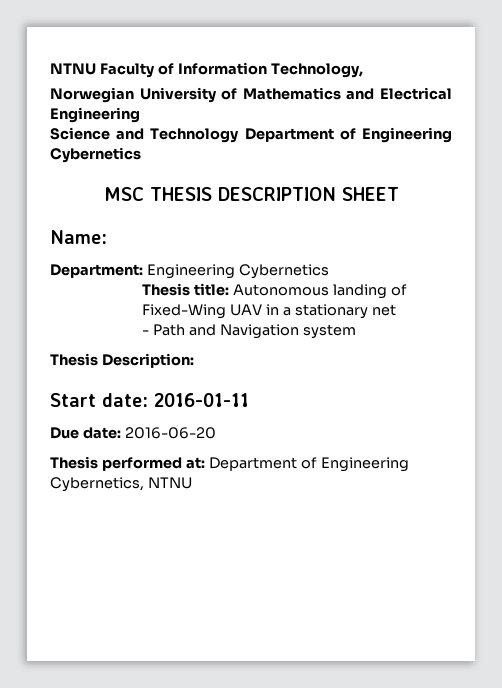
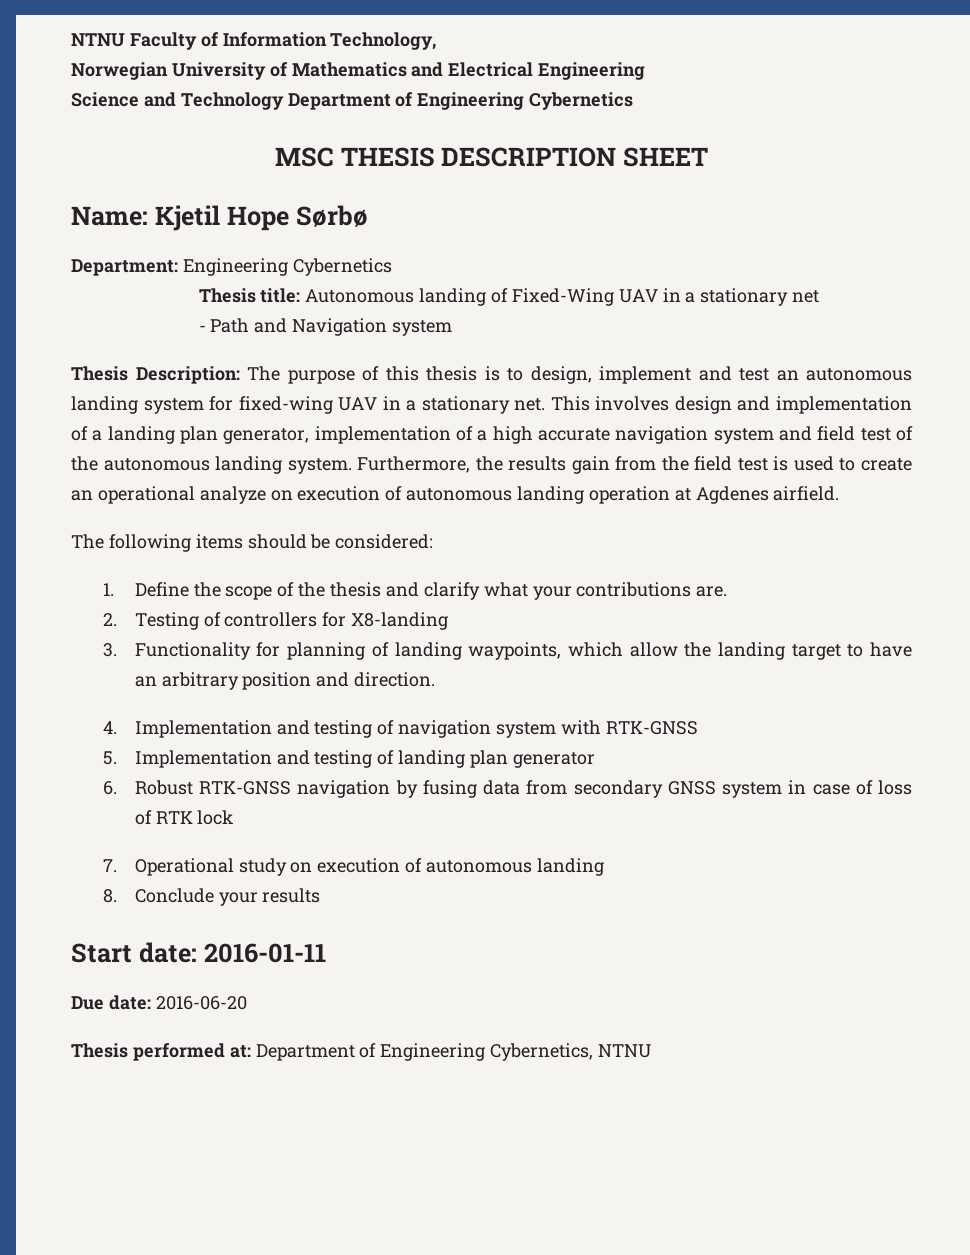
(107, 237) none -> [154,205,368,231] Kjetil Hope Sørbø
(194, 360) none -> [247,366,912,384] [71,396,913,414] [71,426,914,444] [71,456,912,474] [71,486,840,504] [71,534,434,552] [102,582,728,600] [102,612,449,630] [102,642,912,660] [134,672,436,690] [102,720,698,738] [102,750,595,768] [102,780,912,798] [134,810,234,825] [102,858,604,876] [102,888,321,906] The purpose of this thesis is to design, implement and test an autonomous landing system for fixed-wing UAV in a stationary net. This involves design and implementation of a landing plan generator, implementation of a high accurate navigation system and field test of the autonomous landing system. Furthermore, the results gain from the field test is used to create an operational analyze on execution of autonomous landing operation at Agdenes airfield. // The following items should be considered: // 1. Define the scope of the thesis and clarify what your contributions are. // 2. Testing of controllers for X8-landing // 3. Functionality for planning of landing waypoints, which allow the landing target to have an arbitrary position and direction. // 4. Implementation and testing of navigation system with RTK-GNSS // 5. Implementation and testing of landing plan generator // 6. Robust RTK-GNSS navigation by fusing data from secondary GNSS system in case of loss of RTK lock // 7. Operational study on execution of autonomous landing // 8. Conclude your results

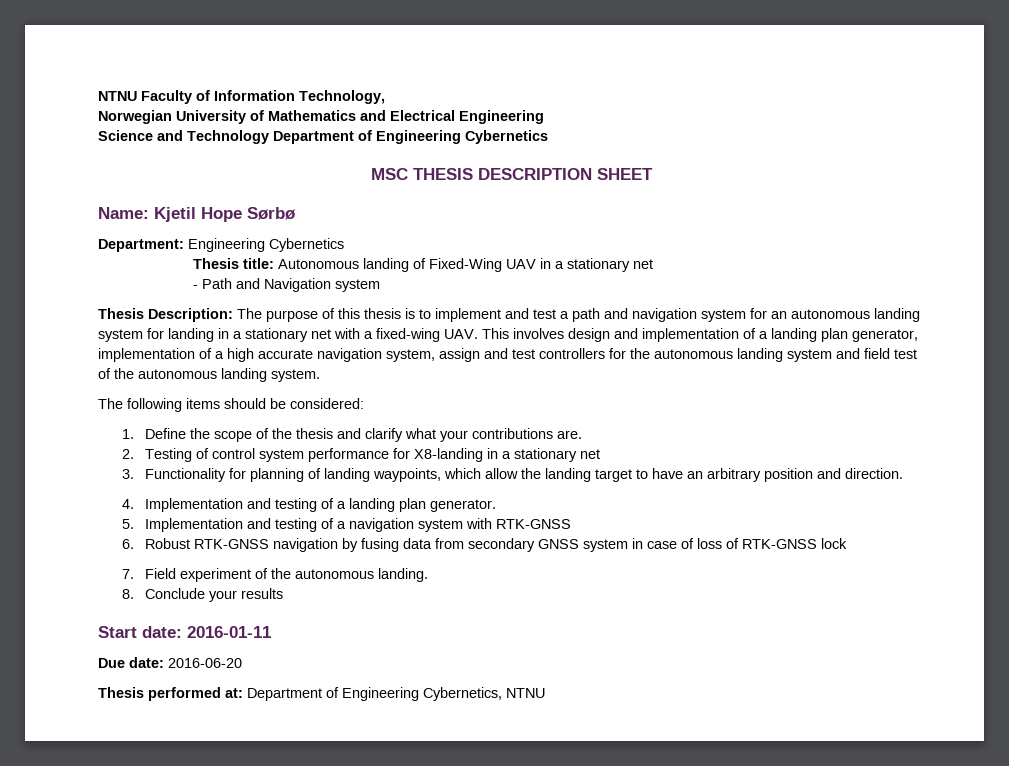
[530,366,592,384] design, -> (431, 314) none
(769, 374) none -> [560,308,767,322] a path and navigation system for
[238,396,546,414] fixed-wing UAV in a stationary net. -> [168,328,478,342] landing in a stationary net with a fixed-wing UAV.
(709, 435) none -> [386,348,783,362] system, assign and test controllers for the autonomous landing
[357,456,912,474] [71,486,840,504] Furthermore, the results gain from the field test is used to create an operational analyze on execution of autonomous landing operation at Agdenes airfield. -> (320, 375) none
[224,612,318,627] controllers -> [212,448,390,462] control system performance
(449, 621) none -> [487,448,601,462] in a stationary net
[398,720,698,738] navigation system with RTK-GNSS -> [337,498,497,512] a landing plan generator.
[398,750,595,768] landing plan generator -> [337,518,572,532] a navigation system with RTK-GNSS
[155,811,193,824] RTK -> [742,539,818,549] RTK-GNSS
[134,858,604,876] Operational study on execution of autonomous landing -> [145,568,429,582] Field experiment of the autonomous landing.

